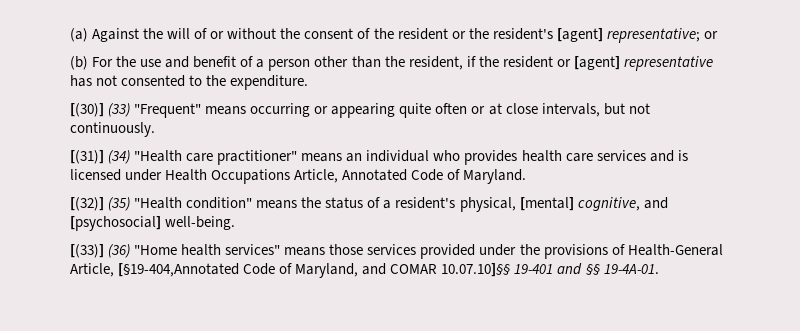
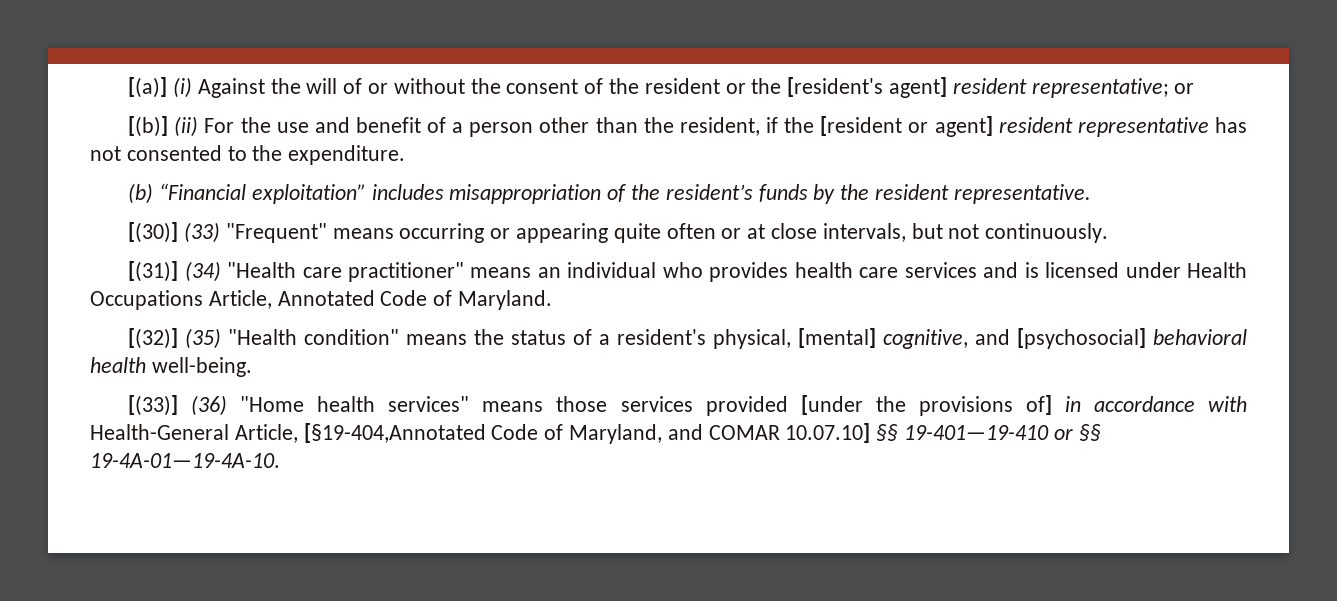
[70,28,88,42] (a) -> [128,77,192,98] [(a)] (i)
[492,28,603,42] resident's [agent] -> [787,77,1027,98] [resident's agent] resident
[70,56,88,70] (b) -> [128,116,199,137] [(b)] (ii)
[502,56,620,70] resident or [agent] -> [820,116,1073,137] [resident or agent] resident
(309, 82) none -> [128,183,1091,204] // (b) “Financial exploitation” includes misappropriation of the resident’s funds by the resident representative.
(161, 223) none -> [1153,329,1247,345] [90,357,146,373] behavioral health
[479,244,517,256] under -> [800,395,863,415] [under
[611,244,625,255] of -> [1025,395,1248,415] of] in accordance with
[441,263,659,277] 10.07.10]§§ 19-401 and §§ 19-4A-01. -> [785,423,1101,443] [90,453,280,468] 10.07.10] §§ 19-401—19-410 or §§ 19-4A-01—19-4A-10.

